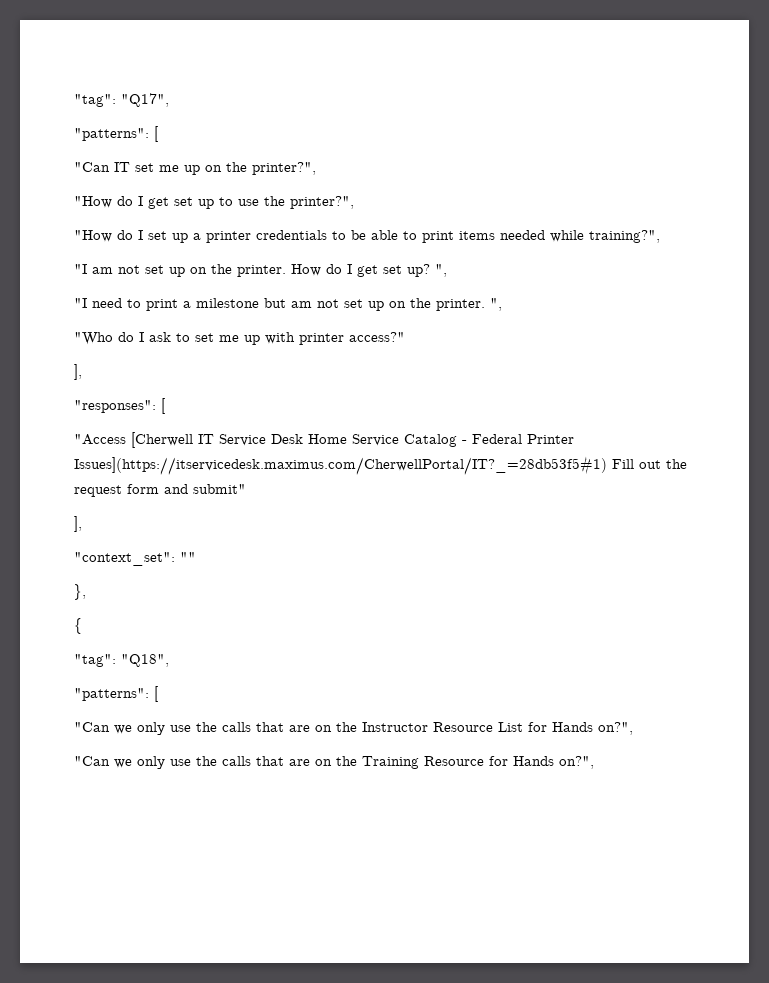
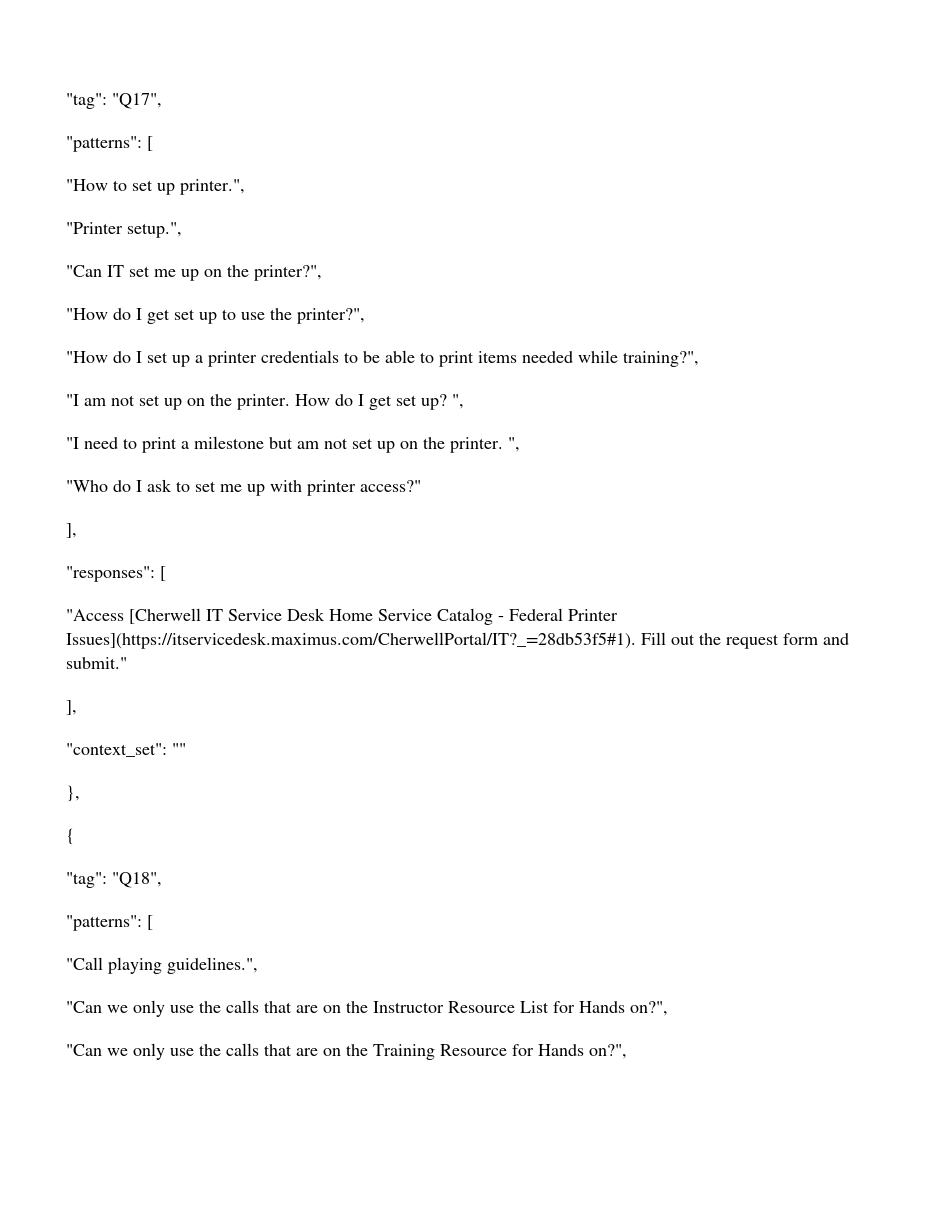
(158, 134) none -> [66,179,245,195] [66,222,182,238] // "How to set up printer.", // "Printer setup.",
[74,456,607,475] Issues](https://itservicedesk.maximus.com/CherwellPortal/IT?_=28db53f5#1) -> [66,632,636,649] Issues](https://itservicedesk.maximus.com/CherwellPortal/IT?_=28db53f5#1).
[193,484,246,494] submit" -> [66,657,127,669] submit."
(158, 694) none -> [66,957,258,974] // "Call playing guidelines.",

